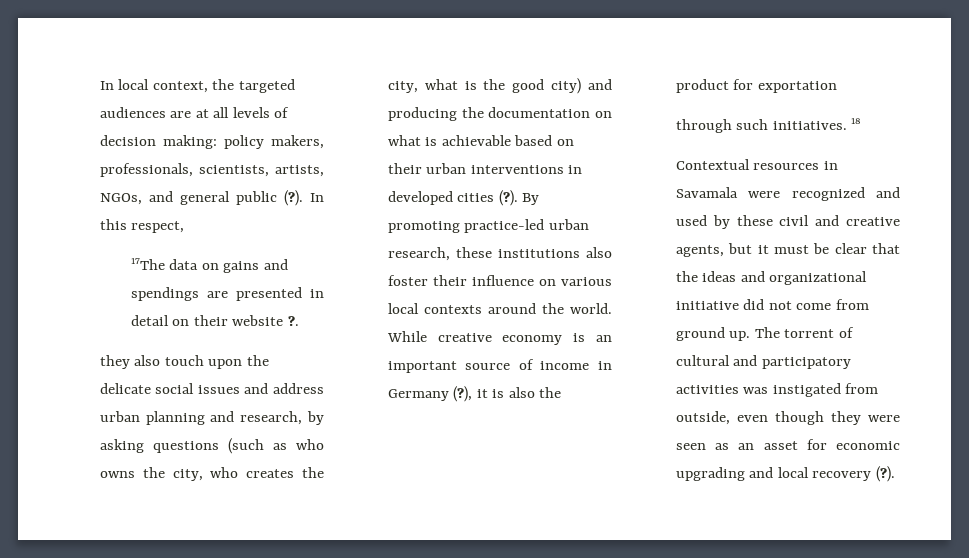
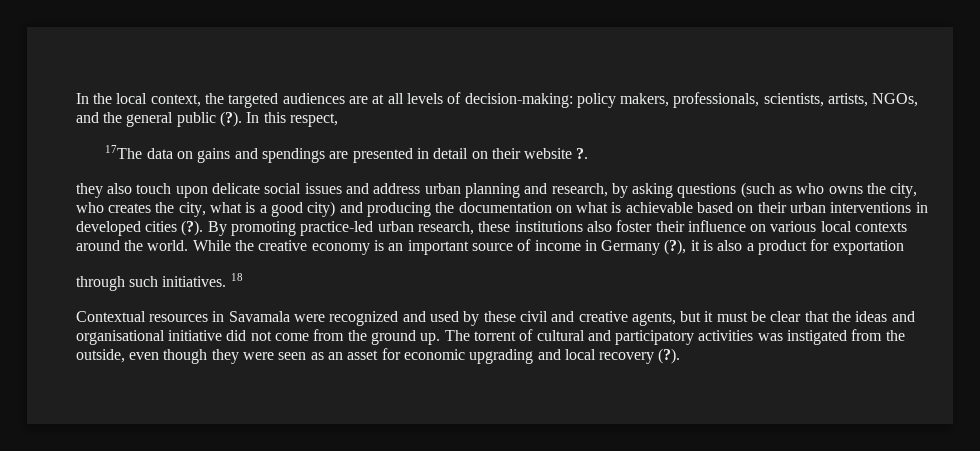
[99,81,114,90] In -> [75,93,112,104] In the
[99,135,217,149] decision making: -> [464,93,573,108] decision-making:
(173, 196) none -> [102,112,122,123] the
[246,355,269,366] the -> (208, 192) none
[483,79,506,90] the -> [259,205,267,213] a
(427, 336) none -> [234,240,254,251] the
[539,387,562,398] the -> [746,243,754,251] a
[769,271,868,285] organizational -> [75,330,165,345] organisational
(869, 304) none -> [347,330,367,341] the
(879, 388) none -> [885,330,905,341] the

